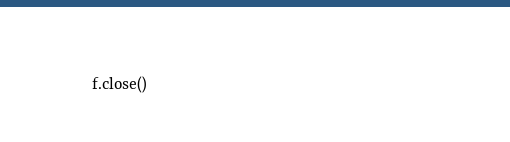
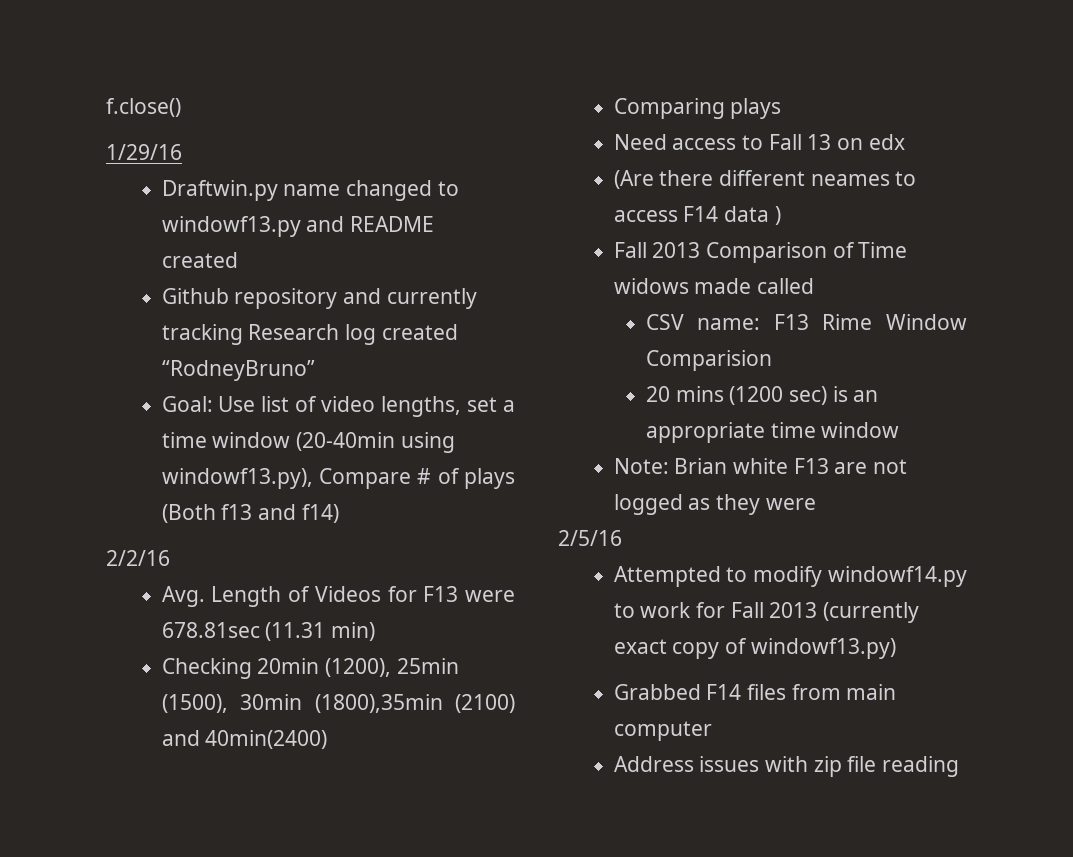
(147, 84) none -> [106,144,182,160] [161,180,459,201] [161,216,434,237] [161,252,238,268] [161,288,477,309] [161,324,458,345] [161,360,315,381] [161,396,515,417] [161,432,455,453] [161,468,515,489] [161,504,339,523] [106,550,170,566] [161,586,515,607] [161,622,375,641] [161,658,459,679] [161,694,515,713] [161,730,328,749] [613,98,782,119] [613,134,905,150] [613,170,917,189] [613,206,781,225] [613,242,908,263] [613,278,814,294] [645,314,967,330] [645,350,772,371] [645,386,879,405] [645,422,900,443] [613,458,907,474] [613,494,816,515] [558,530,622,546] [613,566,967,587] [613,602,919,623] [613,638,896,659] [613,684,897,700] [613,721,712,741] [613,756,959,777] // 1/29/16 // Draftwin.py name changed to windowf13.py and README created // Github repository and currently tracking Research log created “RodneyBruno” // Goal: Use list of video lengths, set a time window (20-40min using windowf13.py), Compare # of plays (Both f13 and f14) // 2/2/16 // Avg. Length of Videos for F13 were 678.81sec (11.31 min) // Checking 20min (1200), 25min (1500), 30min (1800),35min (2100) and 40min(2400) // Comparing plays // Need access to Fall 13 on edx // (Are there different neames to access F14 data ) // Fall 2013 Comparison of Time widows made called // CSV name: F13 Rime Window Comparision // 20 mins (1200 sec) is an appropriate time window // Note: Brian white F13 are not logged as they were // 2/5/16 // Attempted to modify windowf14.py to work for Fall 2013 (currently exact copy of windowf13.py) // Grabbed F14 files from main computer // Address issues with zip file reading

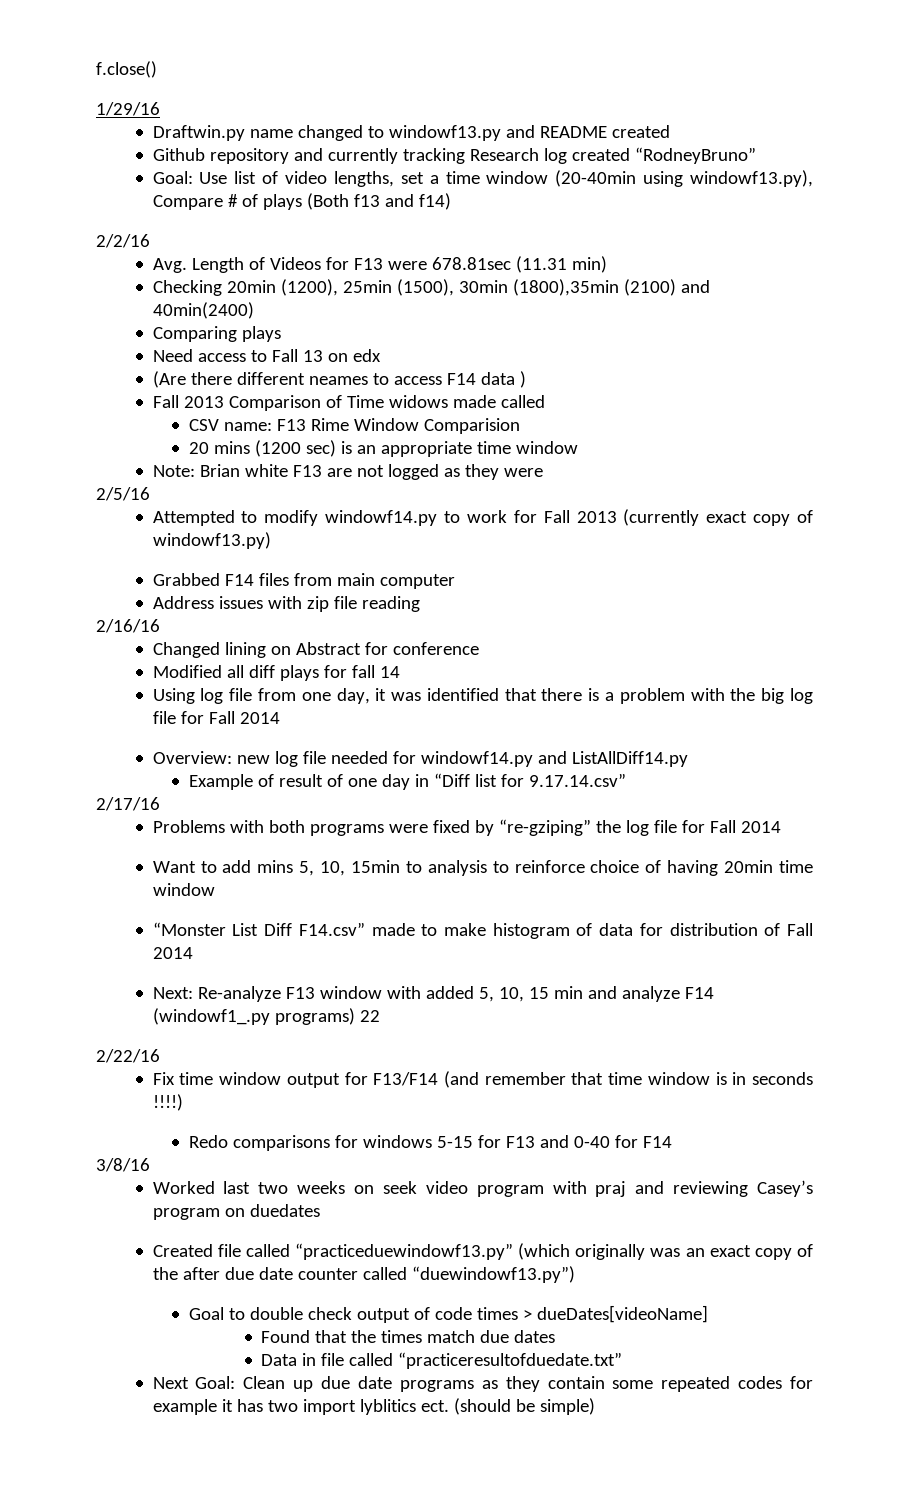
(959, 766) none -> [96,619,160,633] [152,642,479,658] [152,665,400,681] [152,688,814,704] [152,711,280,724] [152,751,688,767] [188,773,626,790] [96,797,160,811] [152,819,781,836] [152,860,813,876] [152,883,215,896] [152,922,814,939] [152,947,193,959] [152,986,714,1002] [152,1008,380,1025] [96,1049,160,1063] [152,1071,813,1088] [152,1094,183,1111] [188,1135,672,1151] [96,1158,150,1172] [152,1180,814,1197] [152,1204,320,1220] [152,1243,813,1260] [152,1266,575,1283] [188,1305,708,1323] [261,1330,556,1343] [261,1352,623,1369] [152,1376,814,1392] [152,1398,595,1415] // 2/16/16 // Changed lining on Abstract for conference // Modified all diff plays for fall 14 // Using log file from one day, it was identified that there is a problem with the big log file for Fall 2014 // Overview: new log file needed for windowf14.py and ListAllDiff14.py // Example of result of one day in “Diff list for 9.17.14.csv” // 2/17/16 // Problems with both programs were fixed by “re-gziping” the log file for Fall 2014 // Want to add mins 5, 10, 15min to analysis to reinforce choice of having 20min time window // “Monster List Diff F14.csv” made to make histogram of data for distribution of Fall 2014 // Next: Re-analyze F13 window with added 5, 10, 15 min and analyze F14 (windowf1_.py programs) 22 // 2/22/16 // Fix time window output for F13/F14 (and remember that time window is in seconds !!!!) // Redo comparisons for windows 5-15 for F13 and 0-40 for F14 // 3/8/16 // Worked last two weeks on seek video program with praj and reviewing Casey’s program on duedates // Created file called “practiceduewindowf13.py” (which originally was an exact copy of the after due date counter called “duewindowf13.py”) // Goal to double check output of code times > dueDates[videoName] // Found that the times match due dates // Data in file called “practiceresultofduedate.txt” // Next Goal: Clean up due date programs as they contain some repeated codes for example it has two import lyblitics ect. (should be simple)

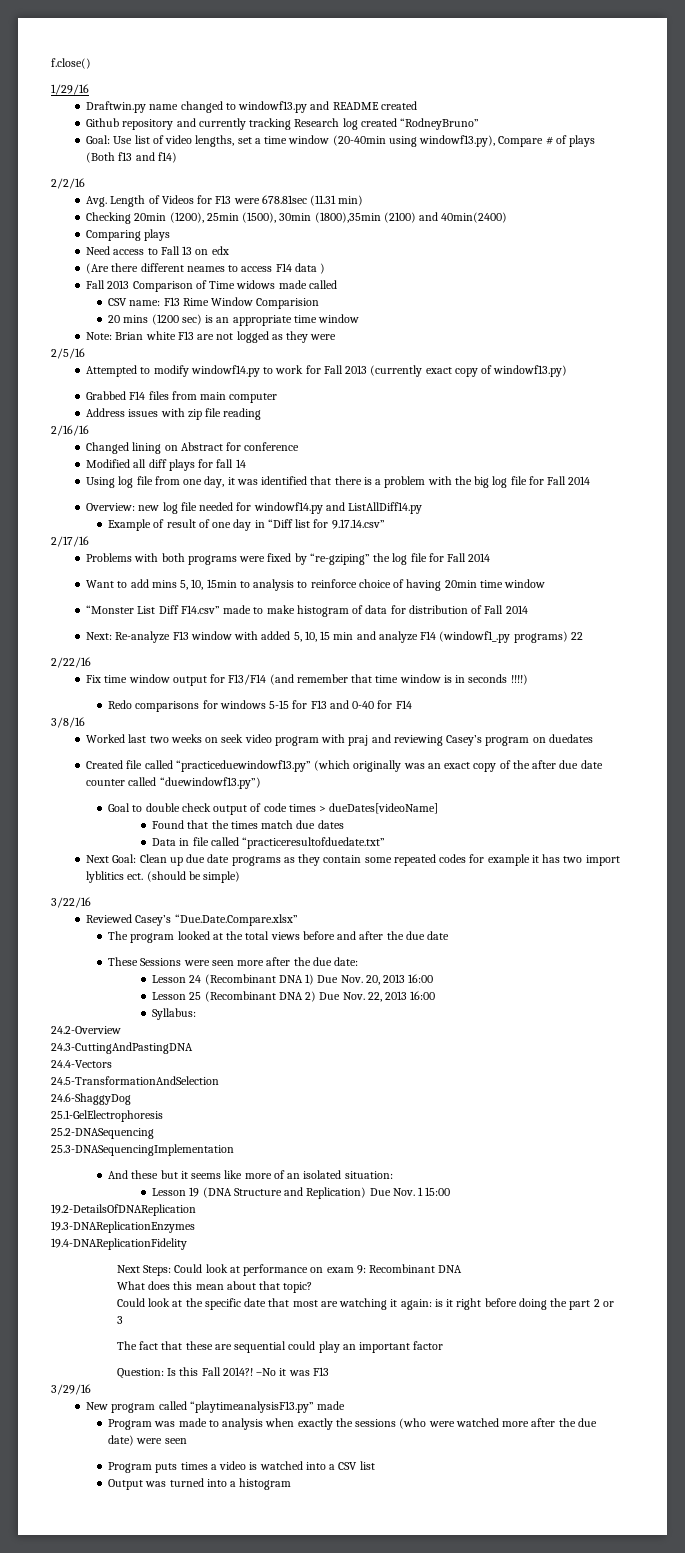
(595, 1406) none -> [51,897,91,908] [86,914,298,926] [108,931,450,943] [108,957,359,966] [152,974,434,985] [152,991,436,1002] [152,1008,197,1020] [51,1026,121,1034] [51,1042,193,1054] [51,1060,112,1068] [51,1076,219,1085] [51,1093,131,1105] [51,1110,163,1122] [51,1128,154,1139] [51,1144,234,1156] [108,1170,393,1179] [152,1187,451,1199] [51,1204,196,1216] [51,1221,195,1233] [51,1238,187,1250] [116,1264,463,1276] [116,1281,313,1293] [116,1298,614,1310] [116,1316,123,1324] [116,1341,444,1353] [116,1367,329,1379] [51,1384,91,1395] [86,1401,346,1413] [108,1418,597,1430] [108,1435,187,1446] [108,1461,375,1473] [108,1478,292,1490] // 3/22/16 // Reviewed Casey’s “Due.Date.Compare.xlsx” // The program looked at the total views before and after the due date // These Sessions were seen more after the due date: // Lesson 24 (Recombinant DNA 1) Due Nov. 20, 2013 16:00 // Lesson 25 (Recombinant DNA 2) Due Nov. 22, 2013 16:00 // Syllabus: // 24.2-Overview // 24.3-CuttingAndPastingDNA // 24.4-Vectors // 24.5-TransformationAndSelection // 24.6-ShaggyDog // 25.1-GelElectrophoresis // 25.2-DNASequencing // 25.3-DNASequencingImplementation // And these but it seems like more of an isolated situation: // Lesson 19 (DNA Structure and Replication) Due Nov. 1 15:00 // 19.2-DetailsOfDNAReplication // 19.3-DNAReplicationEnzymes // 19.4-DNAReplicationFidelity // Next Steps: Could look at performance on exam 9: Recombinant DNA // What does this mean about that topic? // Could look at the specific date that most are watching it again: is it right before doing the part 2 or 3 // The fact that these are sequential could play an important factor // Question: Is this Fall 2014?! –No it was F13 // 3/29/16 // New program called “playtimeanalysisF13.py” made // Program was made to analysis when exactly the sessions (who were watched more after the due date) were seen // Program puts times a video is watched into a CSV list // Output was turned into a histogram

